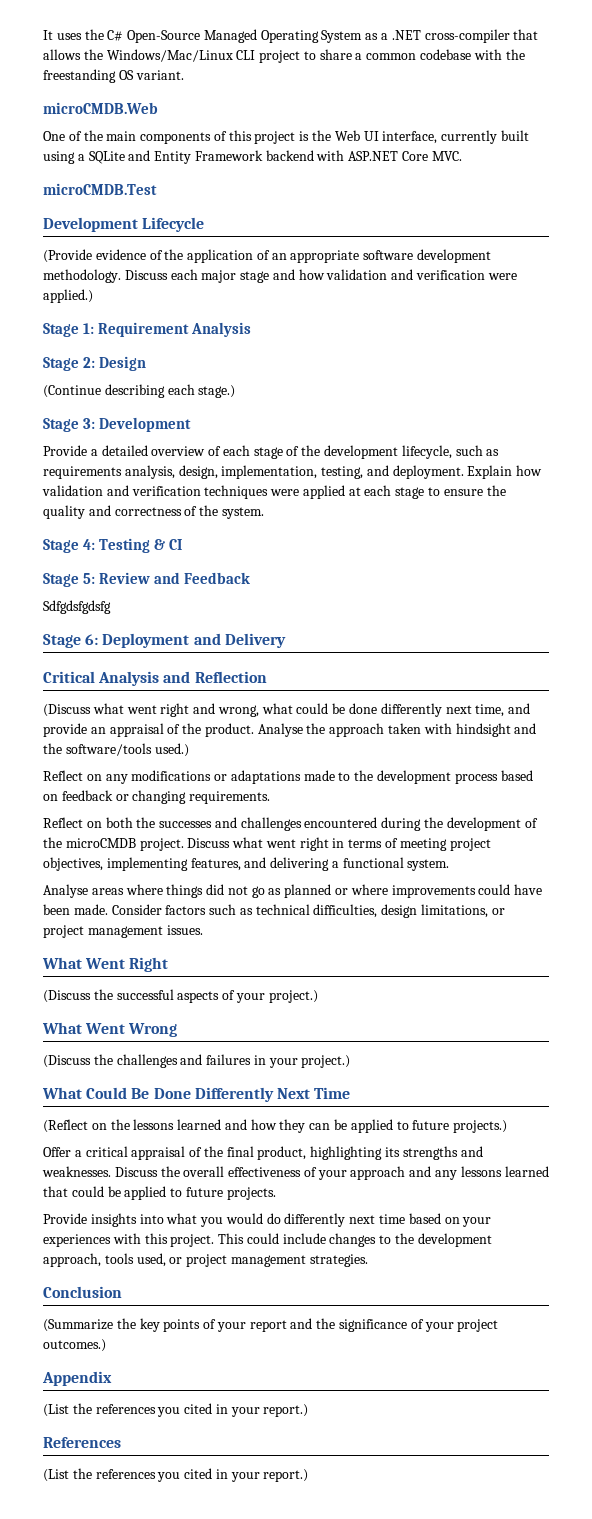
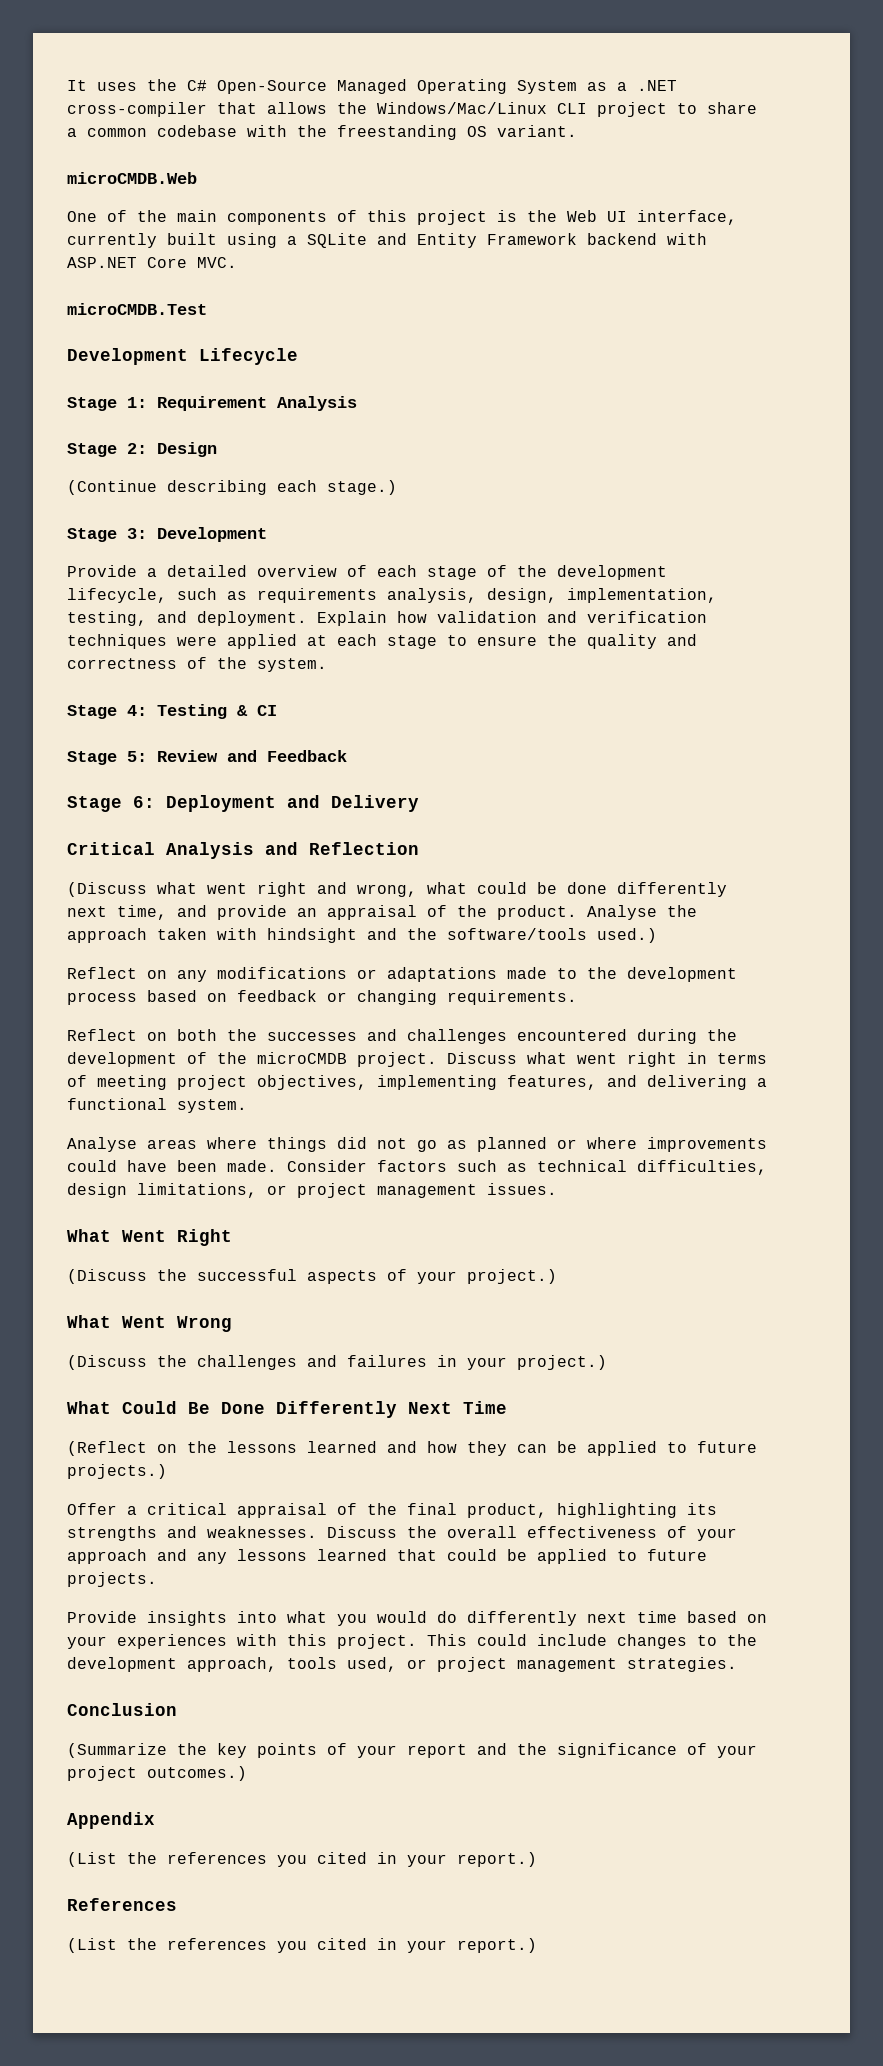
[43,249,492,263] [43,269,517,283] [43,289,93,303] // (Provide evidence of the application of an appropriate software development methodology. Discuss each major stage and how validation and verification were applied.) -> (298, 356) none
[43,600,111,614] // Sdfgdsfgdsfg -> (347, 756) none

